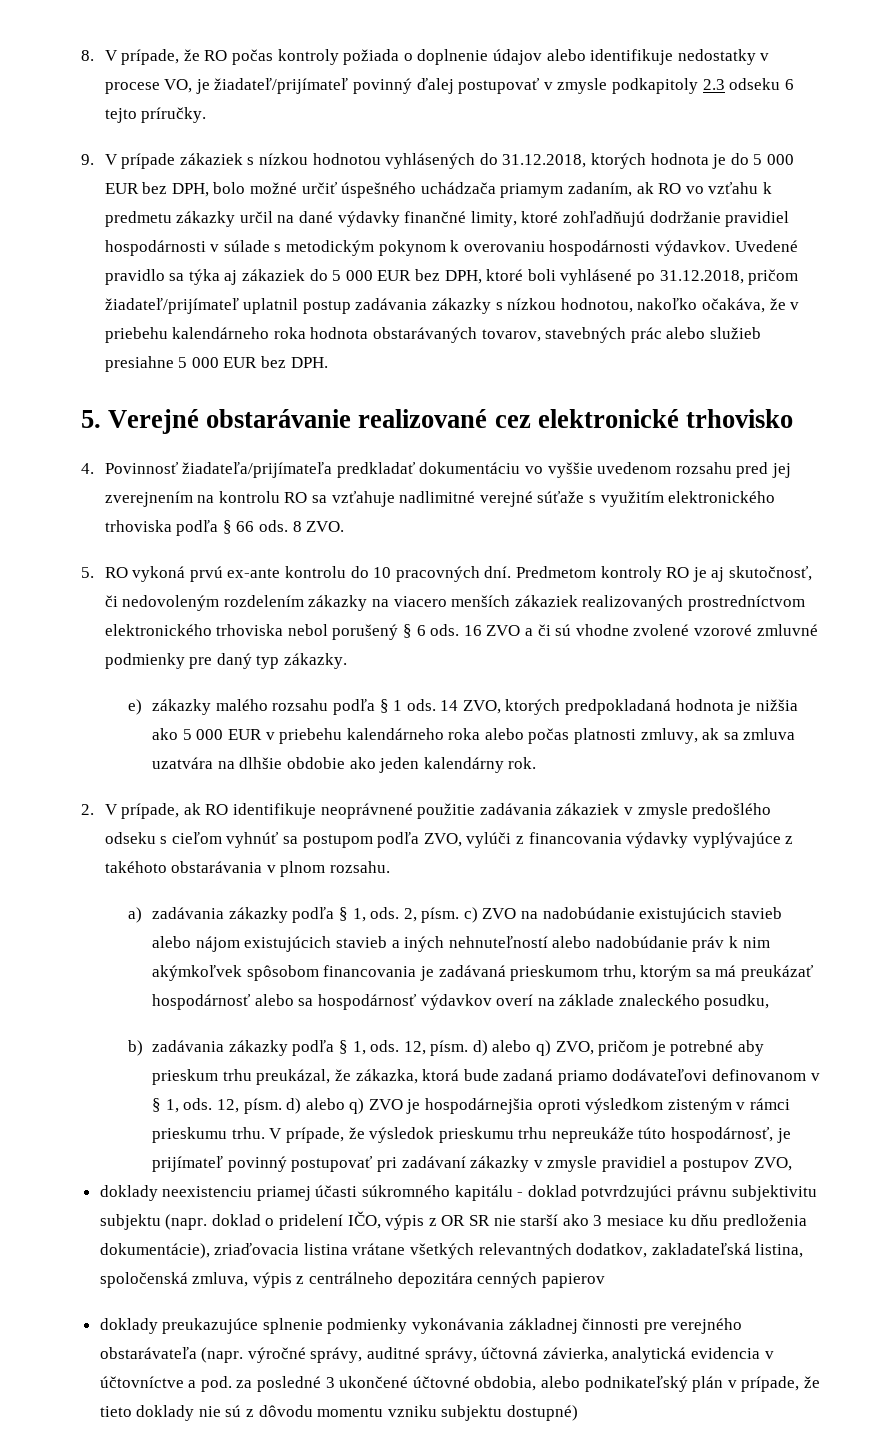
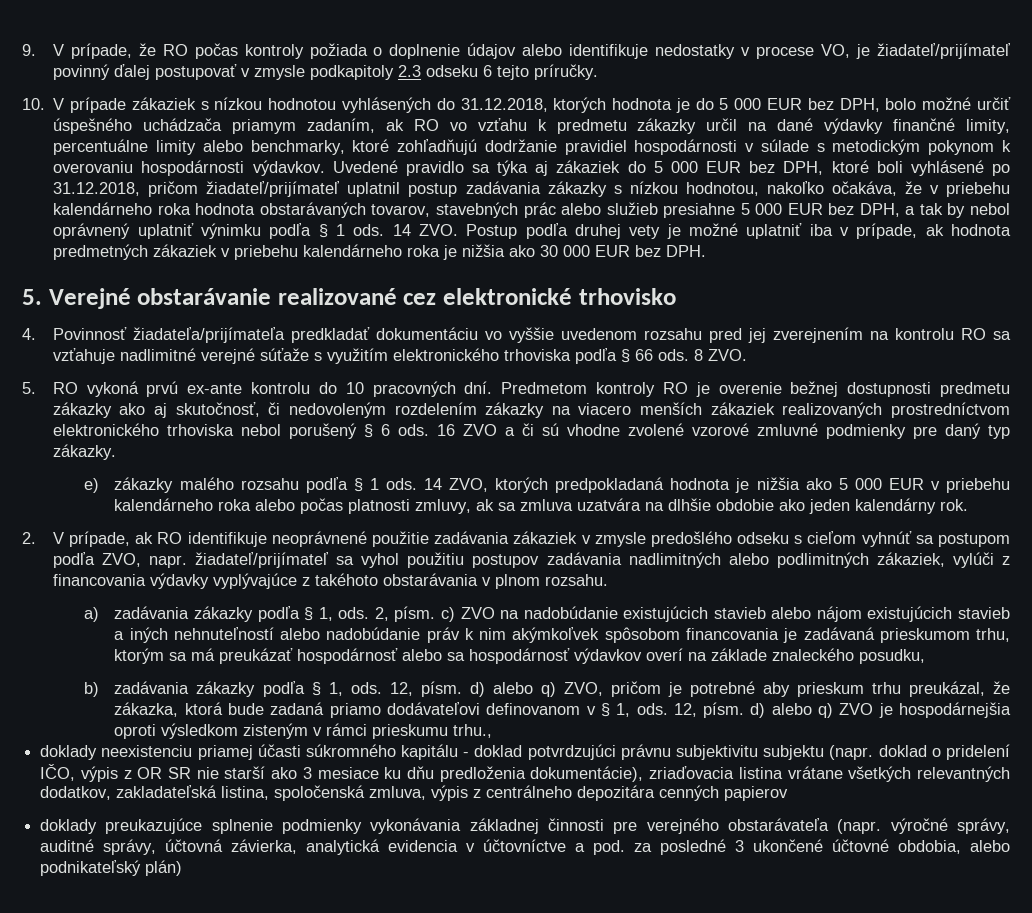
[81,50,94,61] 8. -> [22,44,36,56] 9.
[81,154,94,165] 9. -> [22,98,45,110] 10.
(517, 219) none -> [53,139,345,155] percentuálne limity alebo benchmarky,
(287, 362) none -> [859,203,1010,218] [53,223,1011,239] [53,244,662,260] DPH, a tak by nebol oprávnený uplatniť výnimku podľa § 1 ods. 14 ZVO. Postup podľa druhej vety je možné uplatniť iba v prípade, ak hodnota predmetných zákaziek v priebehu kalendárneho roka je nižšia ako 30 000 EUR bez
(707, 574) none -> [718,381,1010,397] [52,402,146,418] overenie bežnej dostupnosti predmetu zákazky ako
(462, 840) none -> [148,552,945,568] napr. žiadateľ/prijímateľ sa vyhol použitiu postupov zadávania nadlimitných alebo podlimitných zákaziek,
[231,1127,791,1143] [152,1156,792,1172] trhu. V prípade, že výsledok prieskumu trhu nepreukáže túto hospodárnosť, je prijímateľ povinný postupovať pri zadávaní zákazky v zmysle pravidiel a postupov ZVO, -> [453,724,493,738] trhu.,
[692,1376,820,1392] [99,1405,579,1421] plán v prípade, že tieto doklady nie sú z dôvodu momentu vzniku subjektu dostupné) -> [145,860,183,876] plán)

